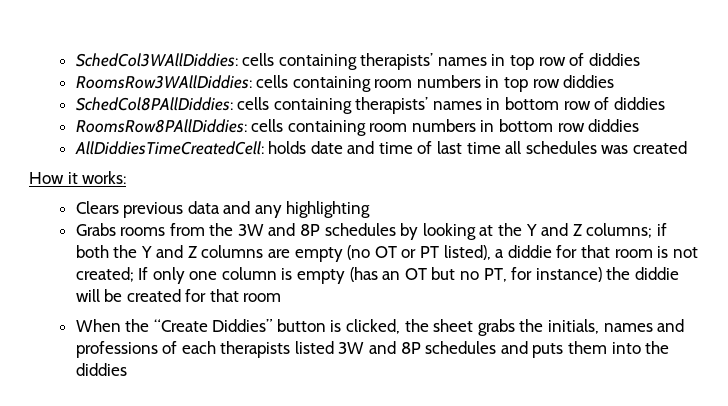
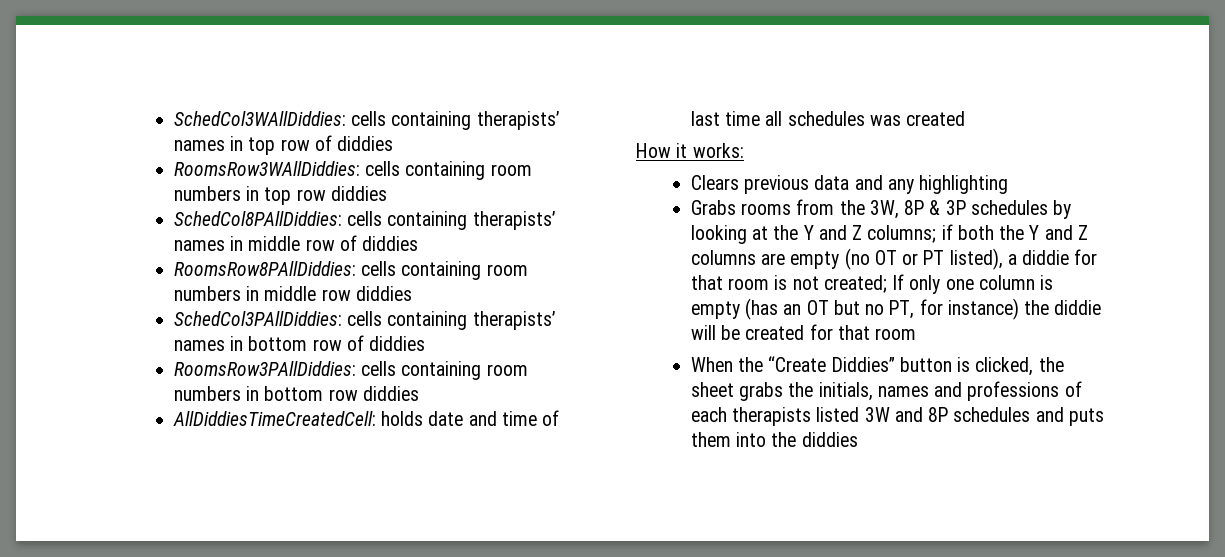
(501, 104) none -> [248,235,419,251] [173,261,528,280] [173,286,412,301] [173,311,556,330] [173,336,244,351] middle row of diddies // RoomsRow8PAllDiddies: cells containing room numbers in middle row diddies // SchedCol3PAllDiddies: cells containing therapists’ names in
[75,119,247,133] RoomsRow8PAllDiddies: -> [173,361,356,376] RoomsRow3PAllDiddies:
[237,223,321,236] 3W and 8P -> [869,200,966,219] 3W, 8P & 3P

